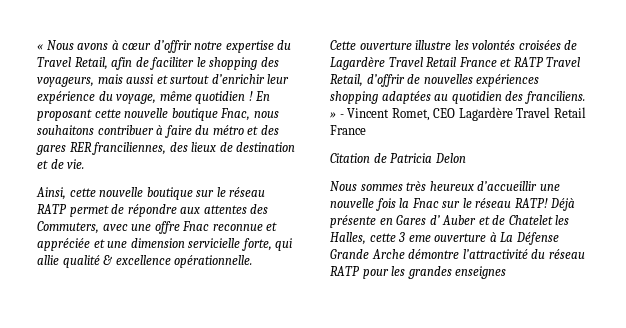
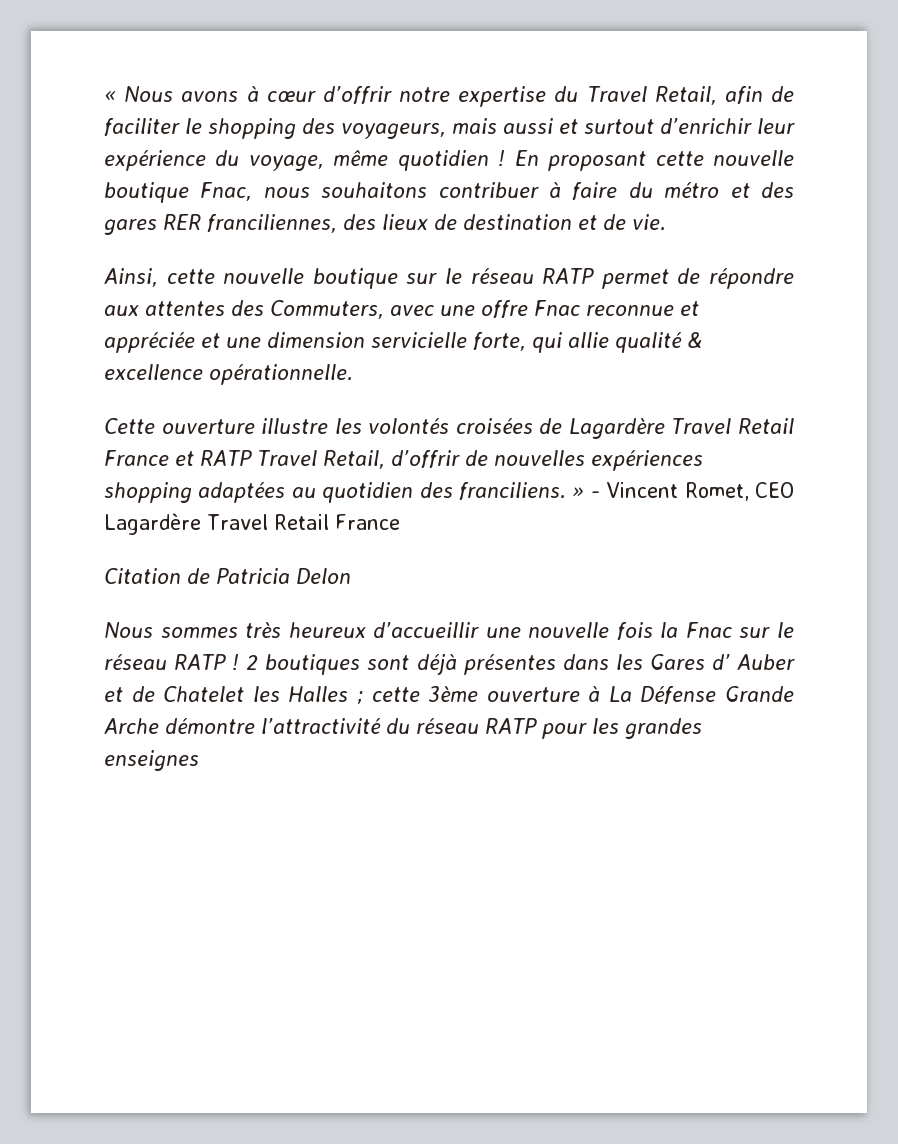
[514,198,576,211] [330,215,393,228] RATP! Déjà présente en -> [174,654,643,675] RATP ! 2 boutiques sont déjà présentes dans les
[330,232,431,245] Halles, cette 3 eme -> [288,686,479,704] Halles ; cette 3ème

